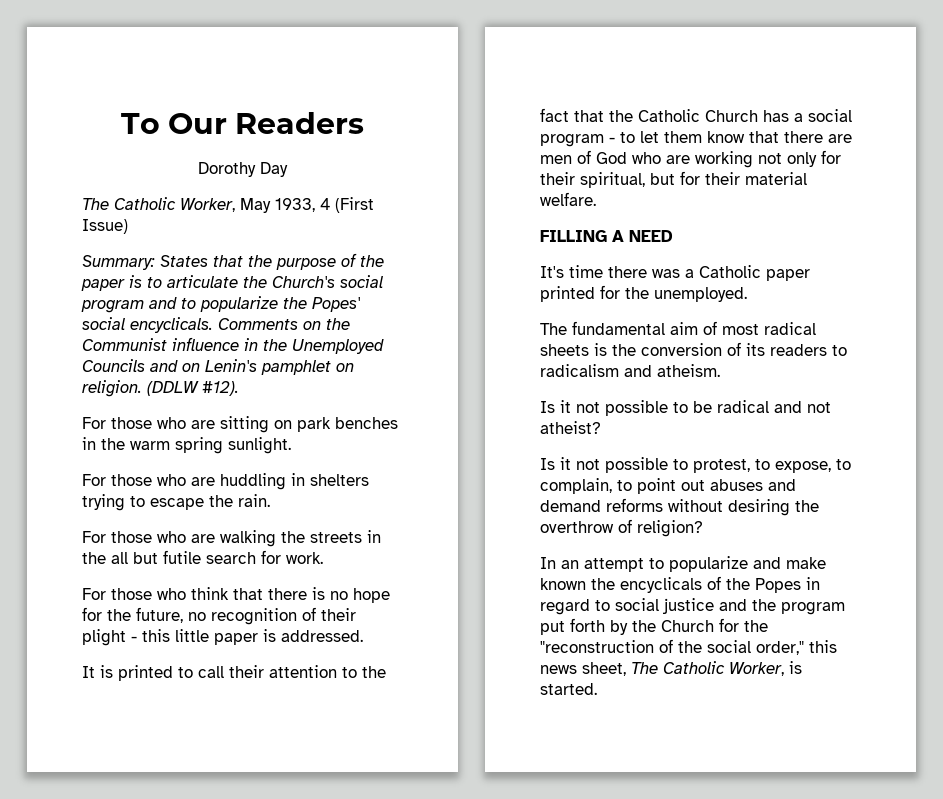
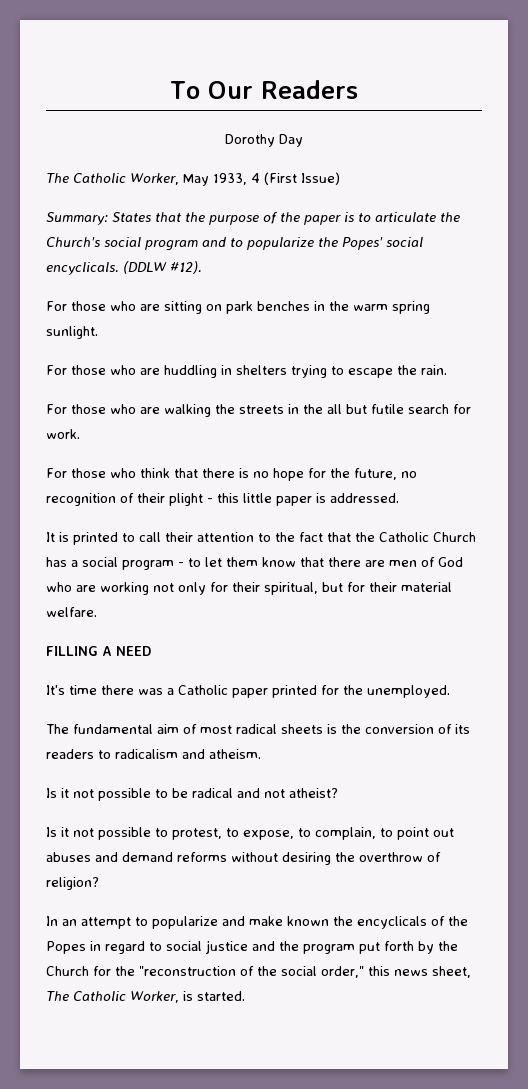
[218,318,350,330] [82,337,384,354] [82,359,354,375] [82,380,142,397] Comments on the Communist influence in the Unemployed Councils and on Lenin's pamphlet on religion. -> (119, 268) none

